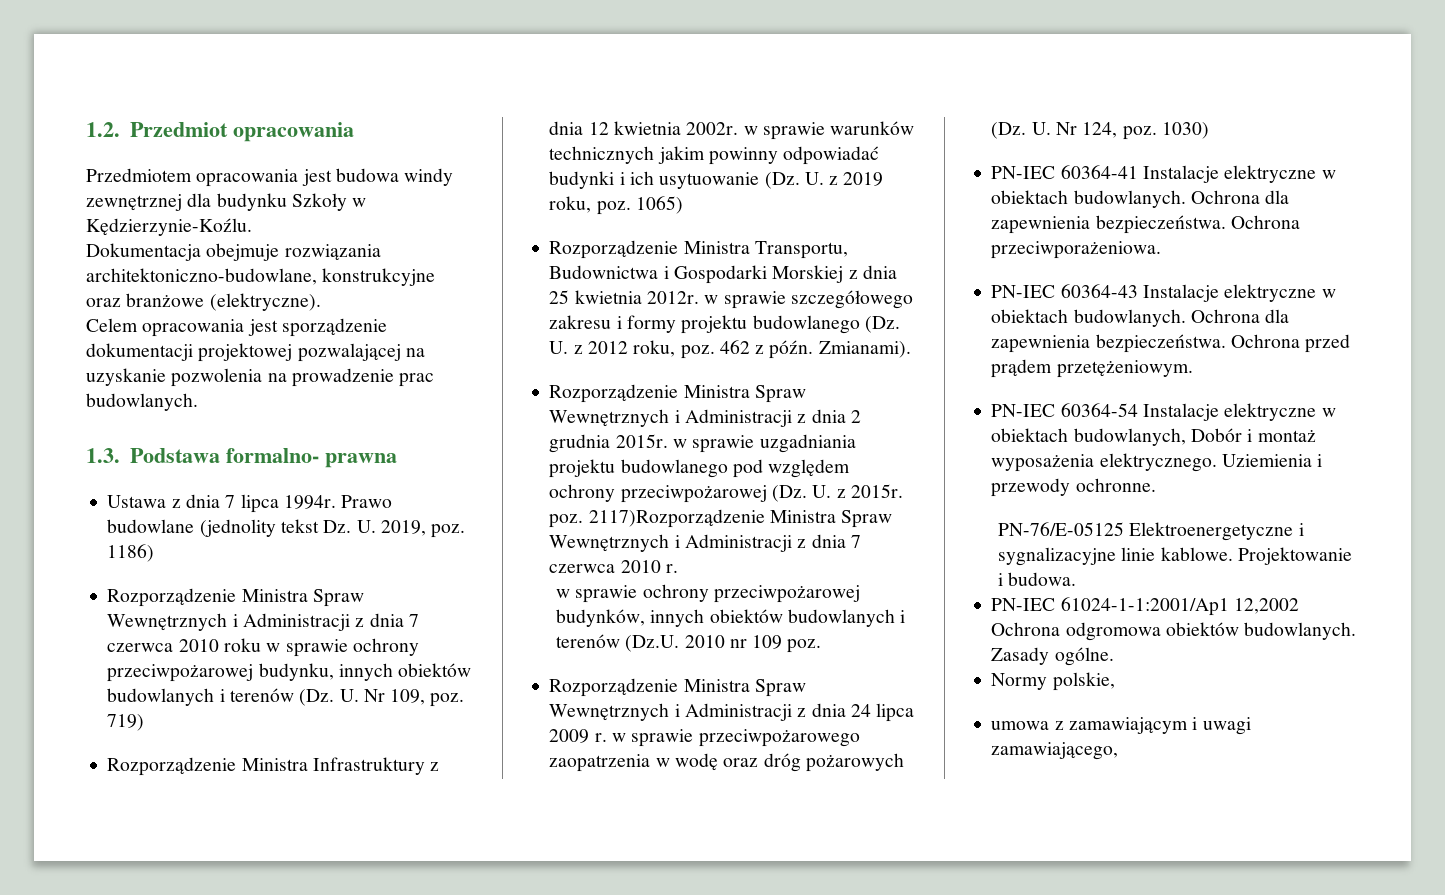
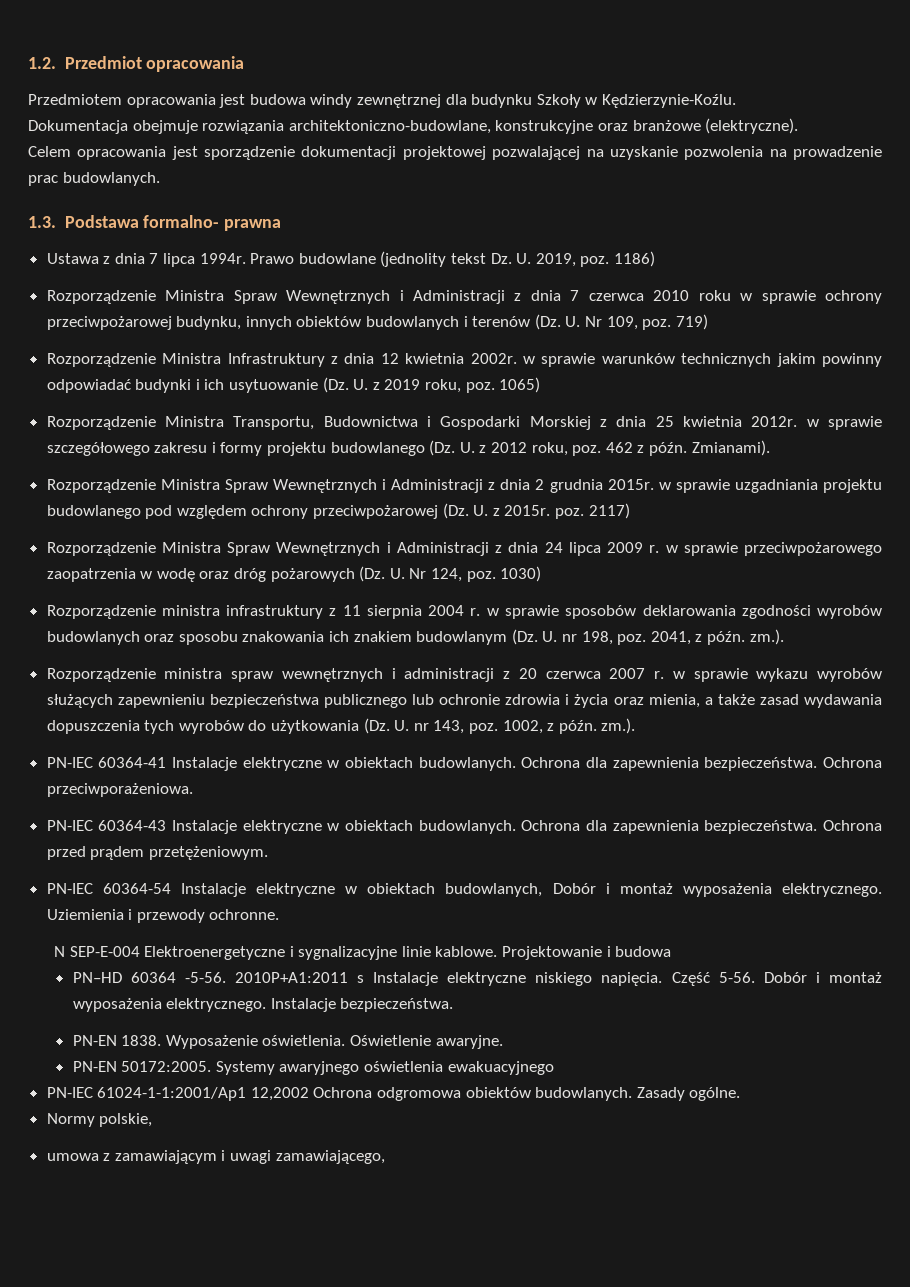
[588,509,893,528] [549,534,861,552] [549,560,678,573] [556,584,860,603] [556,609,906,627] [556,634,822,653] 2117)Rozporządzenie Ministra Spraw Wewnętrznych i Administracji z dnia 7 czerwca 2010 r. // w sprawie ochrony przeciwpożarowej budynków, innych obiektów budowlanych i terenów (Dz.U. 2010 nr 109 poz. -> [588,503,630,519] 2117)
(1209, 130) none -> [46,605,882,619] [46,629,784,645] [46,668,882,682] [46,694,883,708] [46,718,636,734] // Rozporządzenie ministra infrastruktury z 11 sierpnia 2004 r. w sprawie sposobów deklarowania zgodności wyrobów budowlanych oraz sposobu znakowania ich znakiem budowlanym (Dz. U. nr 198, poz. 2041, z późn. zm.). // Rozporządzenie ministra spraw wewnętrznych i administracji z 20 czerwca 2007 r. w sprawie wykazu wyrobów służących zapewnieniu bezpieczeństwa publicznego lub ochronie zdrowia i życia oraz mienia, a także zasad wydawania dopuszczenia tych wyrobów do użytkowania (Dz. U. nr 143, poz. 1002, z późn. zm.).
[998,522,1125,536] PN-76/E-05125 -> [53,946,140,957] N SEP-E-004
[1008,572,1077,586] budowa. -> [615,946,672,957] [72,972,882,986] [72,998,454,1012] [72,1035,503,1049] [72,1061,554,1075] budowa // PN–HD 60364 -5-56. 2010P+A1:2011 s Instalacje elektryczne niskiego napięcia. Część 5-56. Dobór i montaż wyposażenia elektrycznego. Instalacje bezpieczeństwa. // PN-EN 1838. Wyposażenie oświetlenia. Oświetlenie awaryjne. // PN-EN 50172:2005. Systemy awaryjnego oświetlenia ewakuacyjnego

